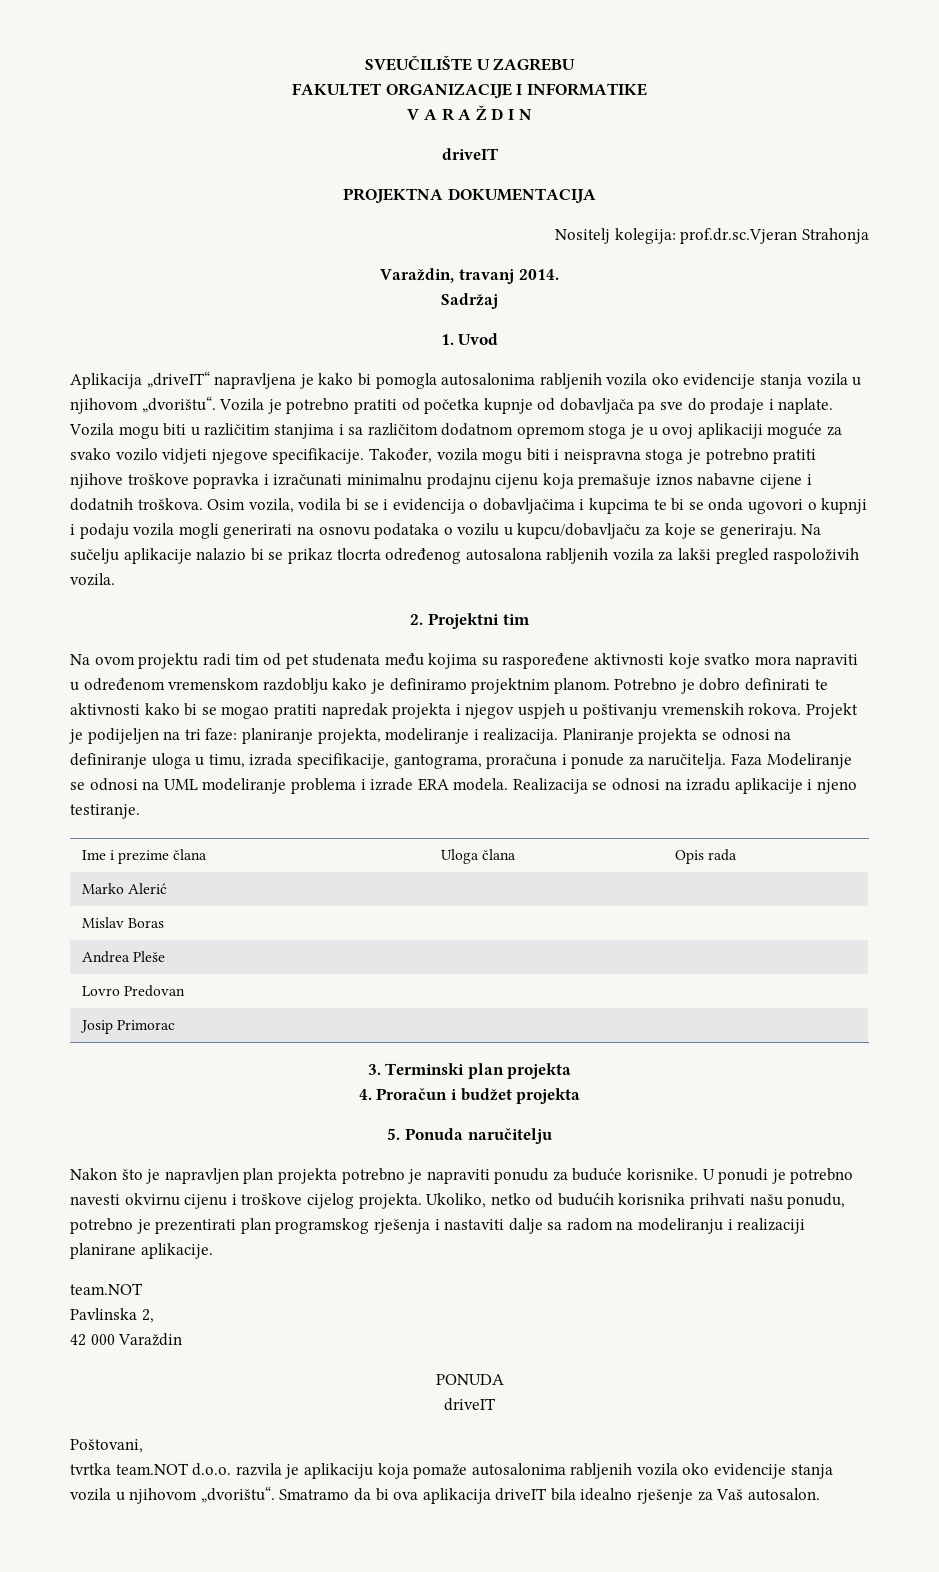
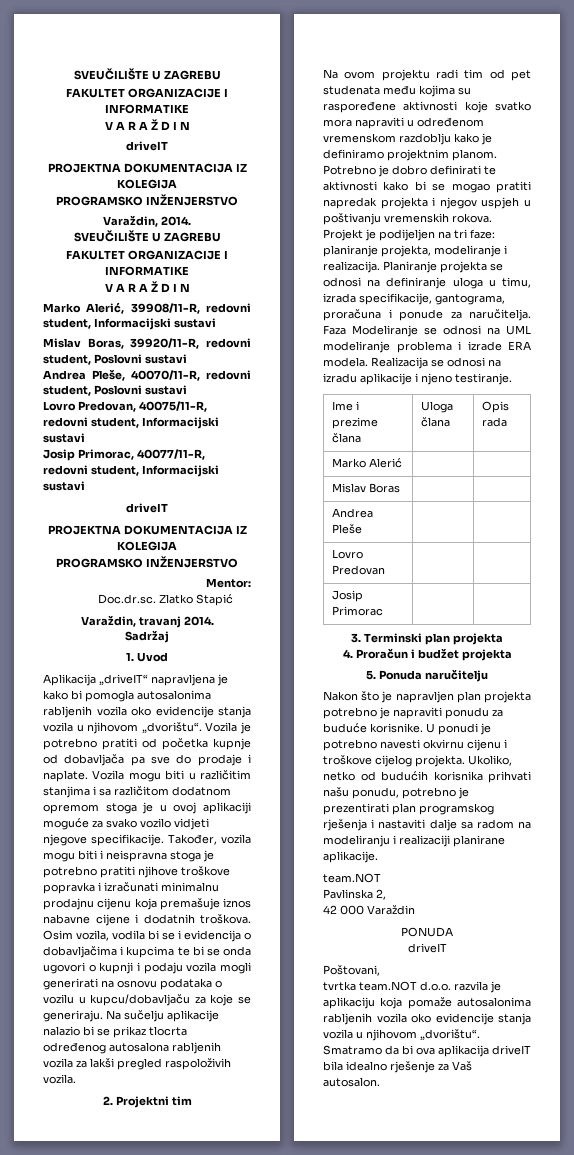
[555,228,870,244] // Nositelj kolegija: prof.dr.sc.Vjeran Strahonja -> [235,163,247,172] [117,179,177,189] [56,194,238,206] [103,215,191,227] [73,230,221,242] [66,250,228,260] [105,266,189,276] [104,281,190,293] [43,302,252,314] [43,318,216,330] [43,338,251,349] [43,354,187,365] [43,369,251,381] [43,385,187,396] [43,401,207,412] [43,417,219,429] [43,433,85,443] [43,449,205,461] [43,465,219,477] [43,481,85,491] [126,503,168,513] [47,525,247,535] [117,541,177,551] [56,556,238,568] [206,578,251,588] [98,594,234,606] IZ KOLEGIJA // PROGRAMSKO INŽENJERSTVO // Varaždin, 2014. // SVEUČILIŠTE U ZAGREBU // FAKULTET ORGANIZACIJE I INFORMATIKE // V A R A Ž D I N // Marko Alerić, 39908/11-R, redovni student, Informacijski sustavi // Mislav Boras, 39920/11-R, redovni student, Poslovni sustavi // Andrea Pleše, 40070/11-R, redovni student, Poslovni sustavi // Lovro Predovan, 40075/11-R, redovni student, Informacijski sustavi // Josip Primorac, 40077/11-R, redovni student, Informacijski sustavi // driveIT // PROJEKTNA DOKUMENTACIJA IZ KOLEGIJA // PROGRAMSKO INŽENJERSTVO // Mentor: // Doc.dr.sc. Zlatko Stapić

